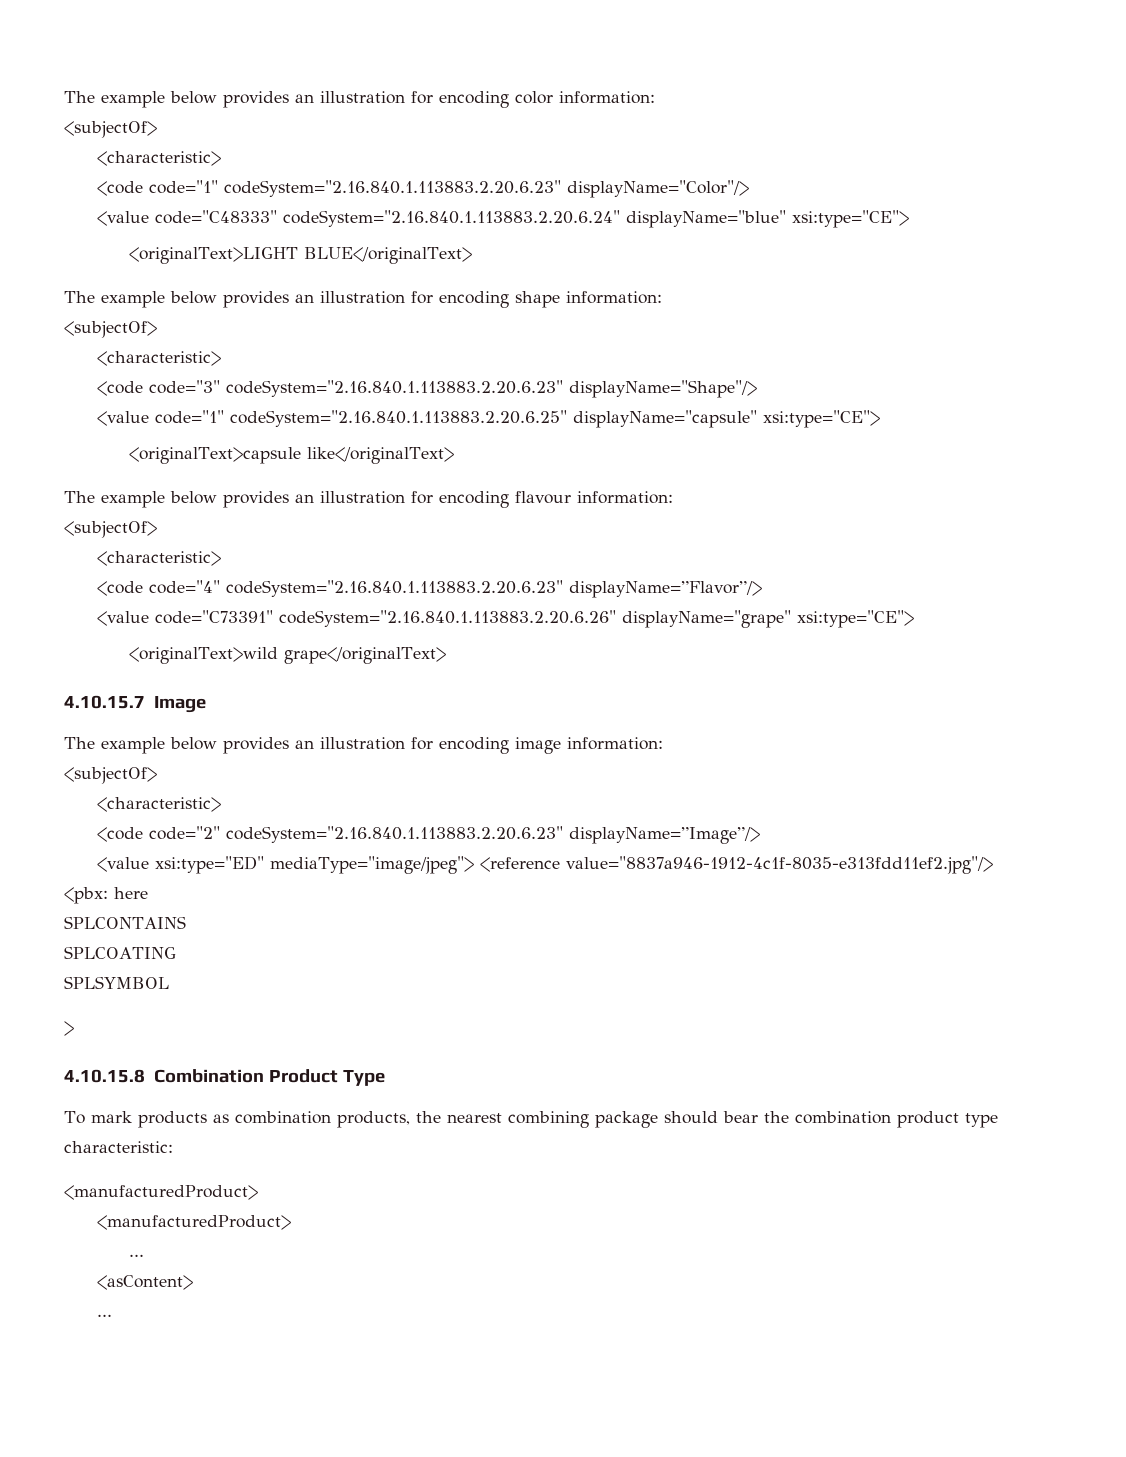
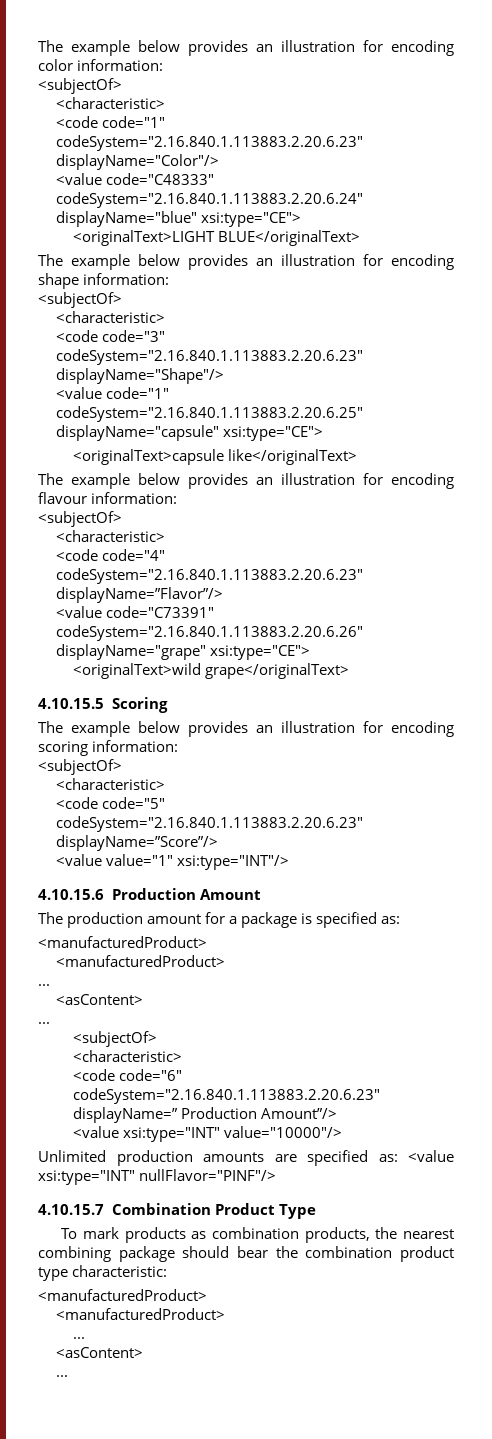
[64,695,206,713] [64,737,663,754] [64,767,157,784] [96,797,221,812] [96,826,760,844] [96,856,993,874] [64,887,148,904] [64,916,186,929] [64,946,176,959] [64,976,169,989] [64,1021,74,1036] [64,1069,145,1083] 4.10.15.7 Image // The example below provides an illustration for encoding image information: // <subjectOf> // <characteristic> // <code code="2" codeSystem="2.16.840.1.113883.2.20.6.23" displayName=”Image”/> // <value xsi:type="ED" mediaType="image/jpeg"> <reference value="8837a946-1912-4c1f-8035-e313fdd11ef2.jpg"/> // <pbx: here // SPLCONTAINS // SPLCOATING // SPLSYMBOL // > // 4.10.15.8 -> [38,697,168,713] [38,721,454,737] [38,740,179,756] [38,759,122,775] [55,778,165,790] [55,797,165,809] [55,816,363,832] [55,835,218,851] [55,854,289,870] [38,888,261,900] [38,912,401,928] [38,936,207,948] [55,955,225,967] [38,984,50,986] [55,994,143,1005] [38,1022,50,1024] [73,1031,158,1047] [73,1050,183,1062] [73,1069,183,1081] [73,1088,381,1104] [73,1107,338,1123] [73,1126,343,1142] [38,1150,454,1166] [38,1169,277,1185] [38,1204,104,1215] 4.10.15.5 Scoring // The example below provides an illustration for encoding scoring information: // <subjectOf> // <characteristic> // <code code="5" codeSystem="2.16.840.1.113883.2.20.6.23" displayName=”Score”/> // <value value="1" xsi:type="INT"/> // 4.10.15.6 Production Amount // The production amount for a package is specified as: // <manufacturedProduct> // <manufacturedProduct> // ... // <asContent> // ... // <subjectOf> // <characteristic> // <code code="6" codeSystem="2.16.840.1.113883.2.20.6.23" displayName=” Production Amount”/> // <value xsi:type="INT" value="10000"/> // Unlimited production amounts are specified as: <value xsi:type="INT" nullFlavor="PINF"/> // 4.10.15.7

